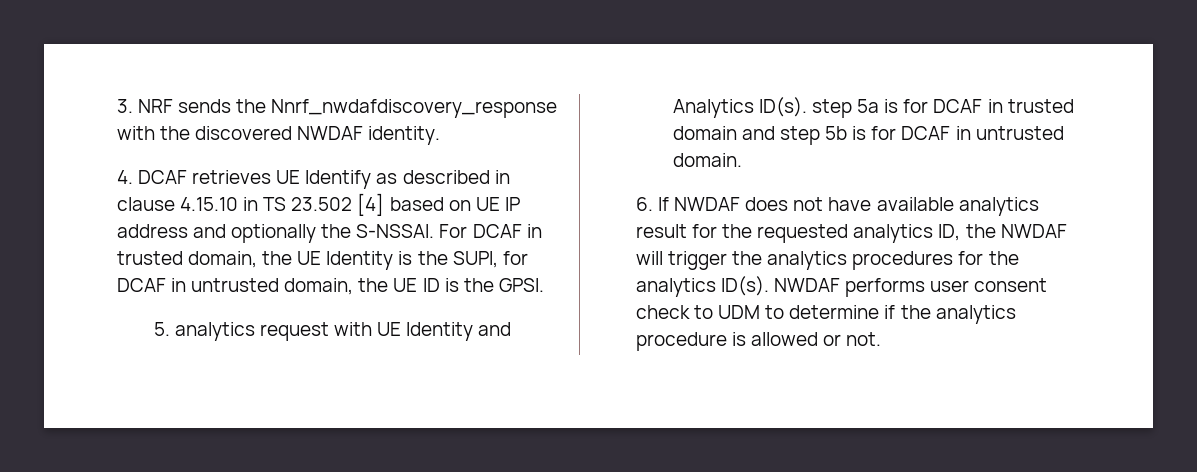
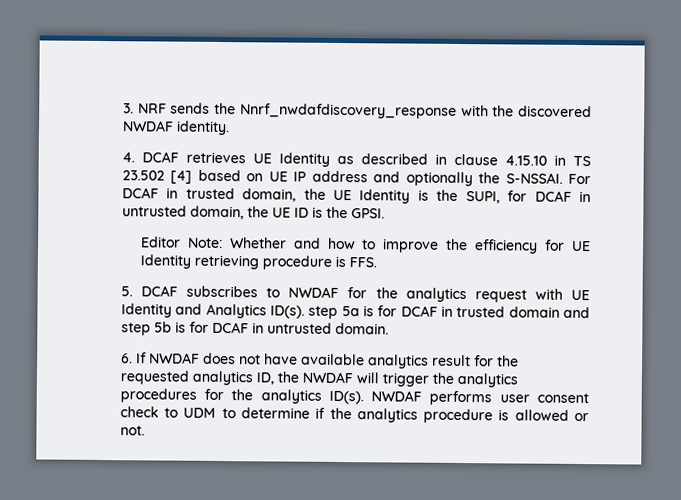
[305,170,372,189] Identify -> [278,152,330,167] Identity
[153,322,170,336] 5. -> [140,236,591,254] [139,254,377,270] [120,285,398,299] Editor Note: Whether and how to improve the efficiency for UE Identity retrieving procedure is FFS. // 5. DCAF subscribes to NWDAF for the

